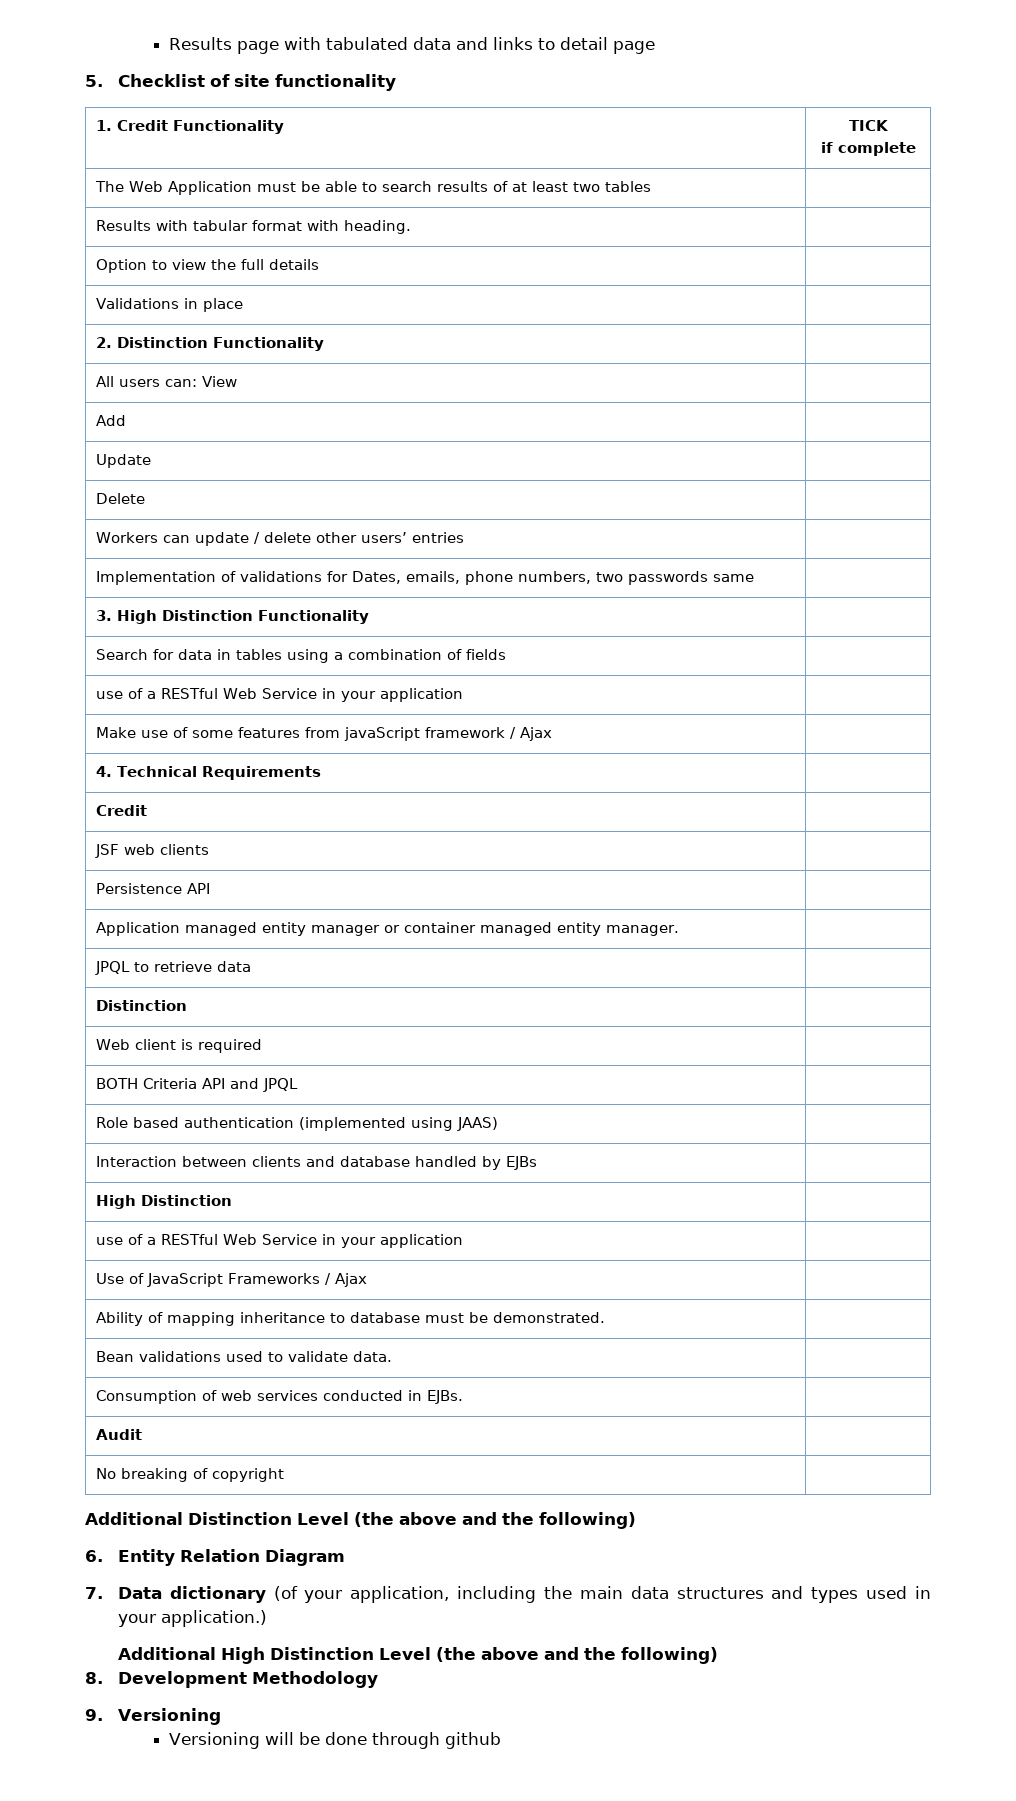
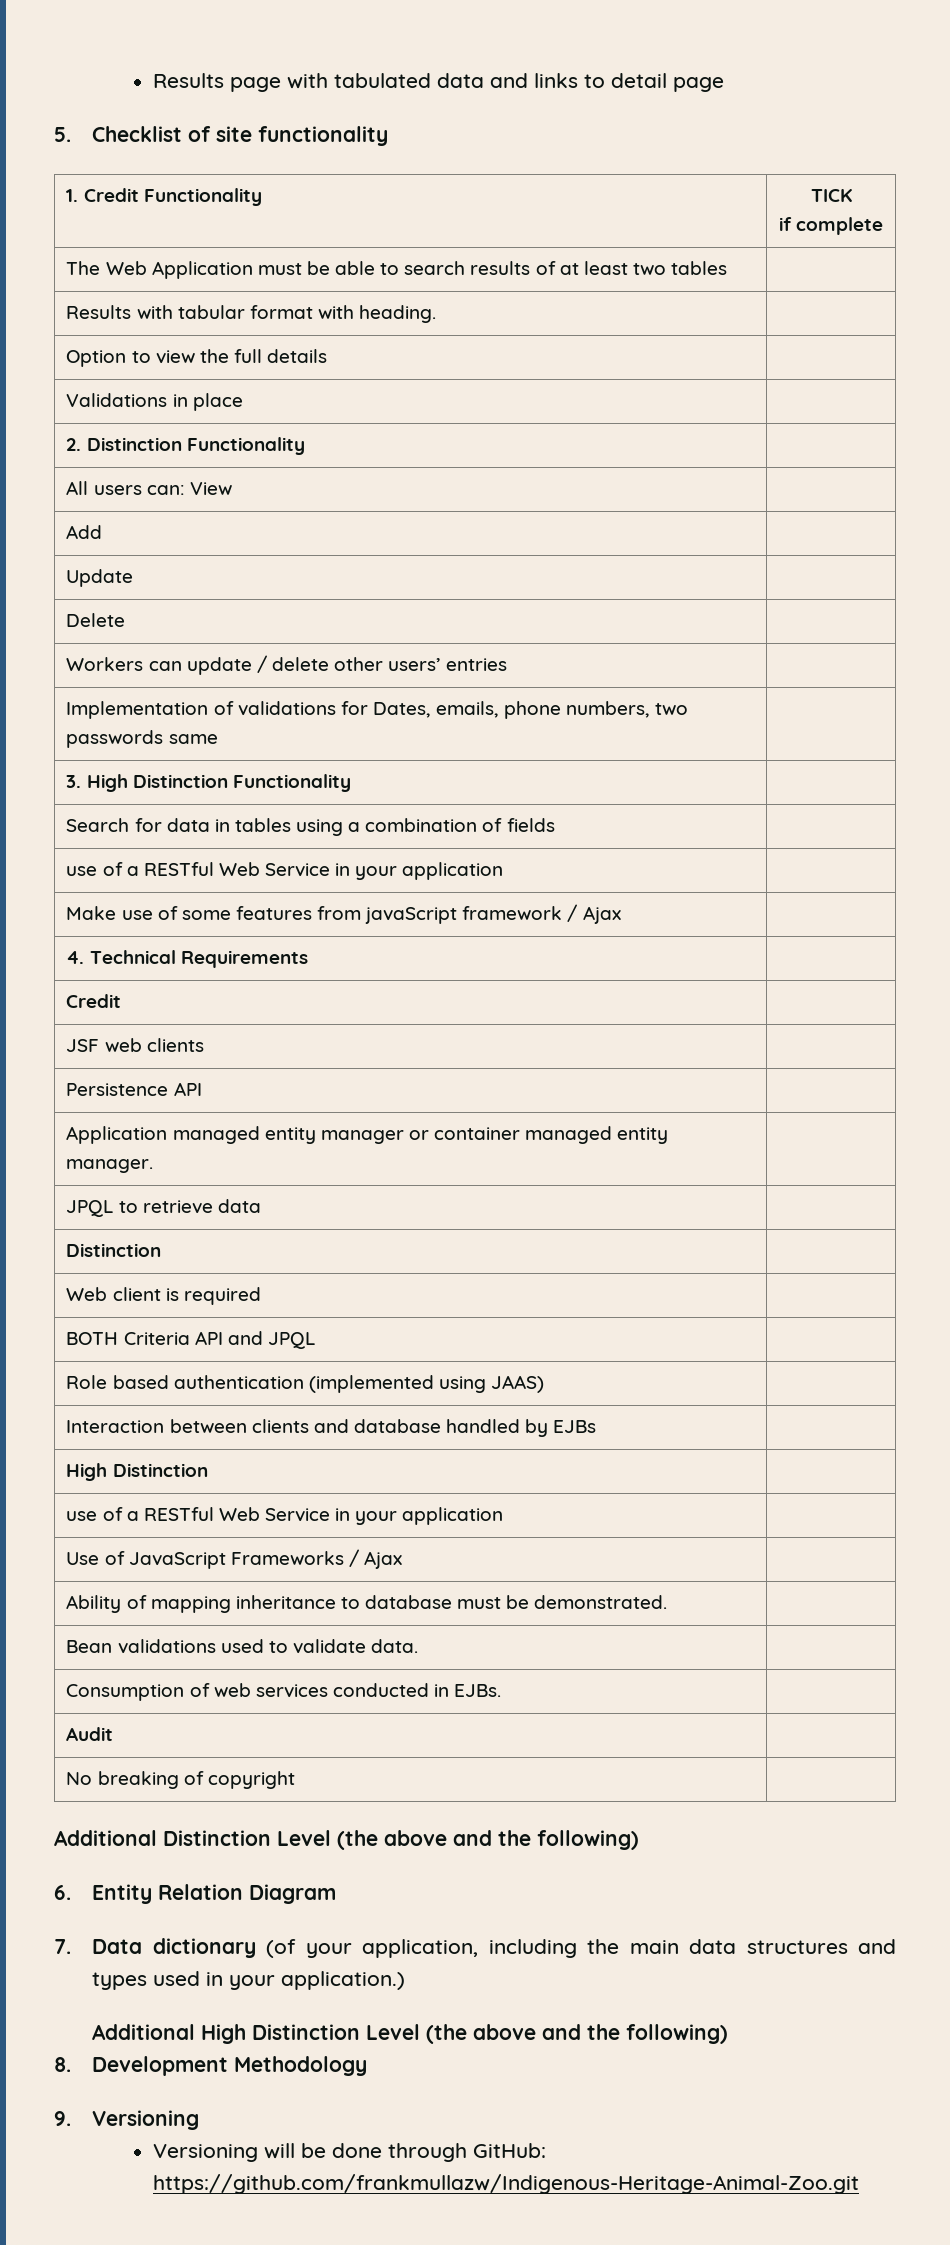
[444,1732,501,1749] github -> [473,2143,547,2158] [153,2174,860,2194] GitHub: https://github.com/frankmullazw/Indigenous-Heritage-Animal-Zoo.git

